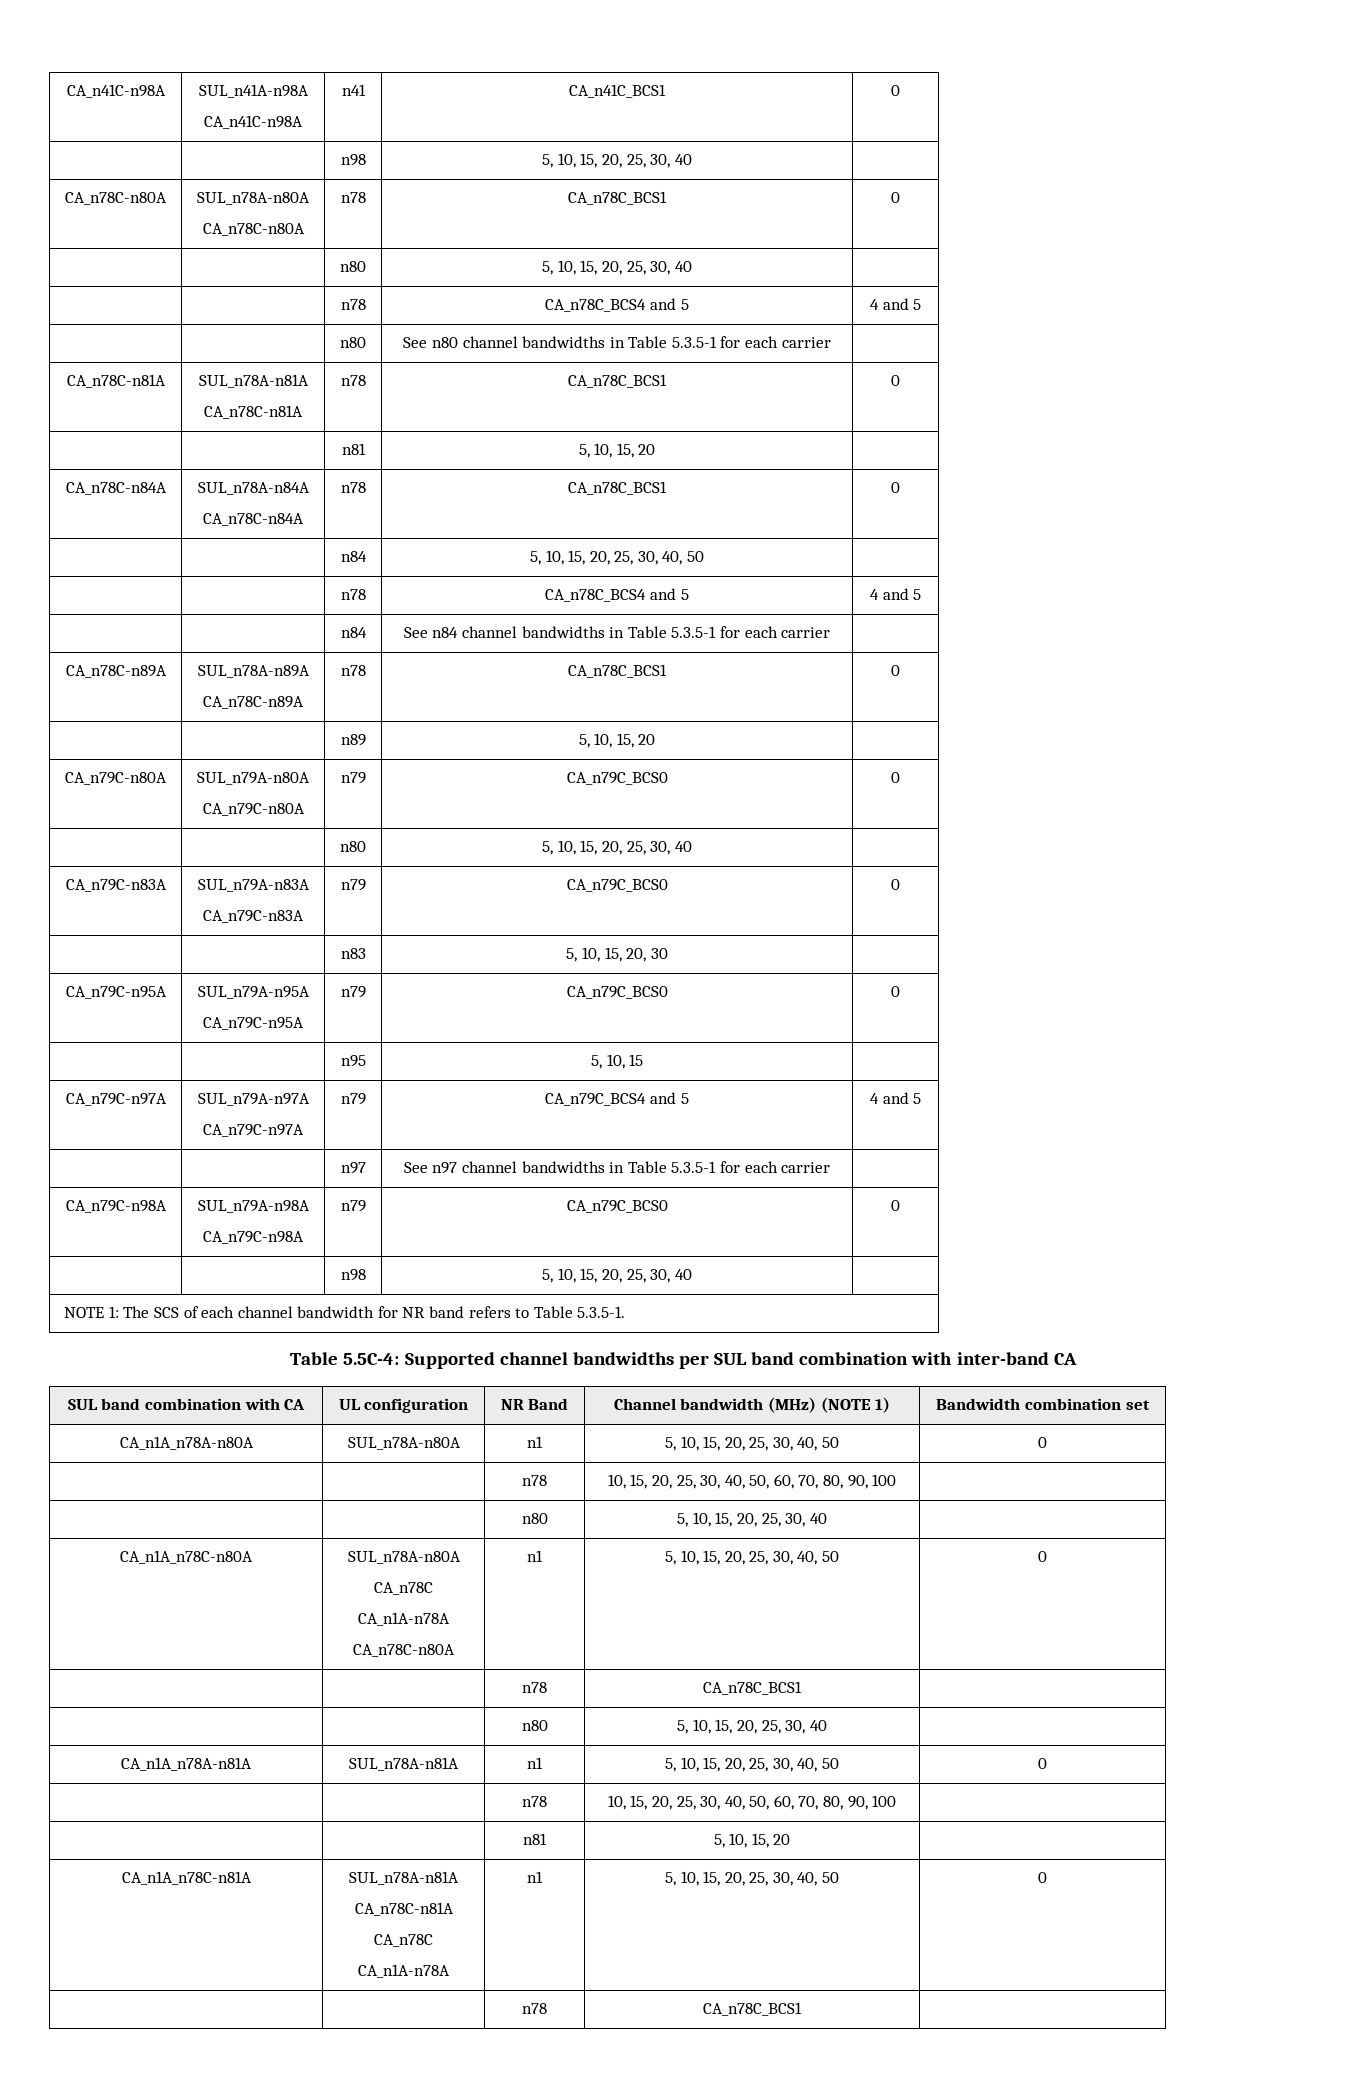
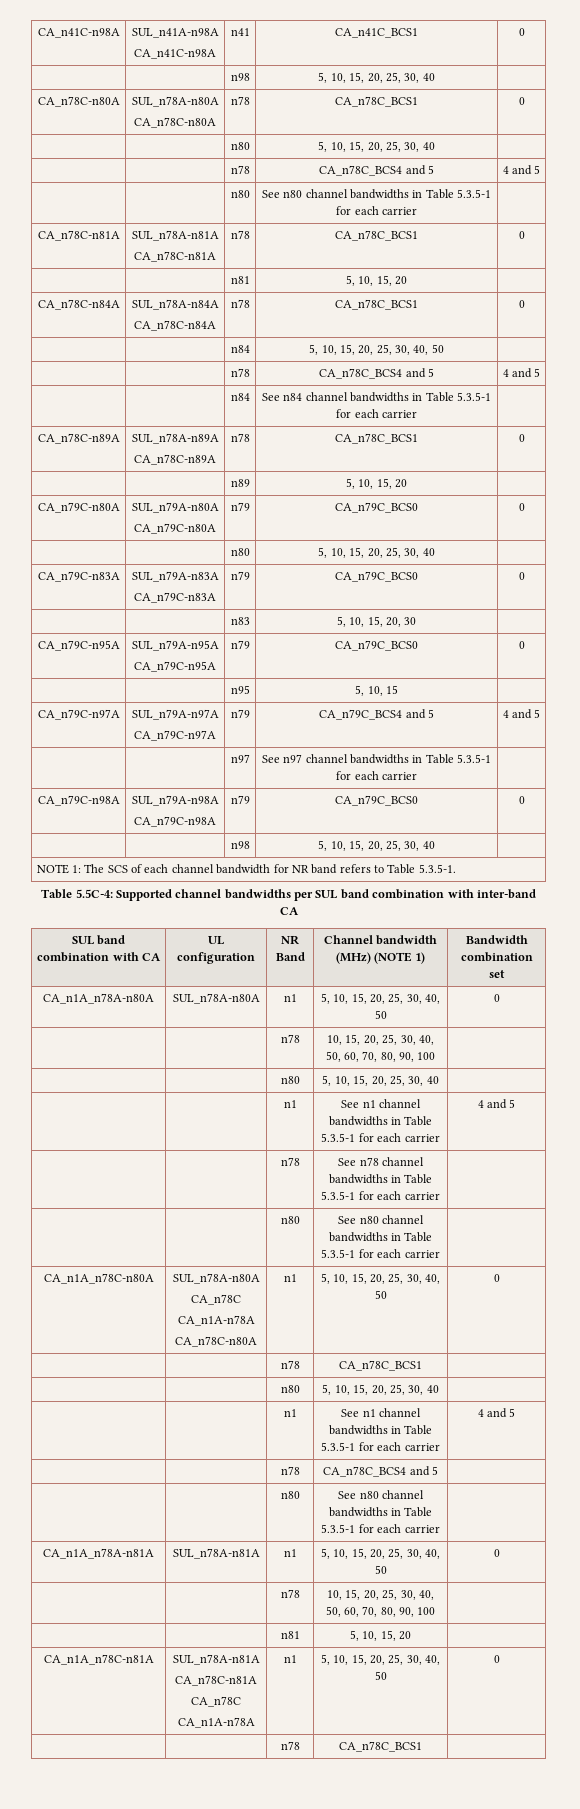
(827, 1518) none -> [283,1100,297,1108] [341,1099,421,1108] [328,1116,433,1126] [321,1133,440,1142] [477,1099,516,1109] [280,1157,300,1166] [338,1157,424,1166] [328,1174,433,1184] [321,1191,440,1200] [280,1216,300,1224] [338,1215,424,1224] [328,1232,433,1242] [321,1249,440,1258] // | | n1 | See n1 channel bandwidths in Table 5.3.5-1 for each carrier | 4 and 5 // | | n78 | See n78 channel bandwidths in Table 5.3.5-1 for each carrier | // | | n80 | See n80 channel bandwidths in Table 5.3.5-1 for each carrier |
(827, 1725) none -> [283,1409,297,1417] [341,1408,421,1417] [328,1425,433,1435] [321,1442,440,1451] [477,1408,516,1418] [280,1466,300,1475] [323,1466,438,1477] [280,1491,300,1499] [338,1490,424,1499] [328,1507,433,1517] [321,1524,440,1533] // | | n1 | See n1 channel bandwidths in Table 5.3.5-1 for each carrier | 4 and 5 // | | n78 | CA_n78C_BCS4 and 5 | // | | n80 | See n80 channel bandwidths in Table 5.3.5-1 for each carrier |

